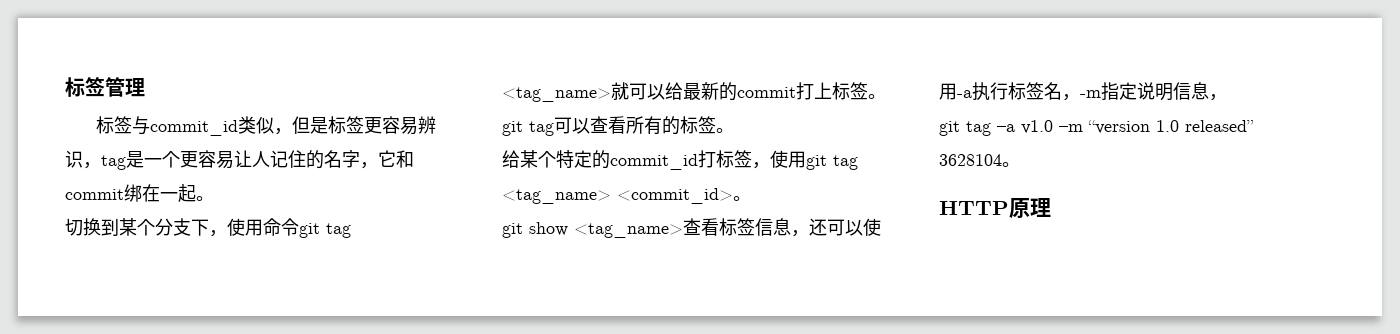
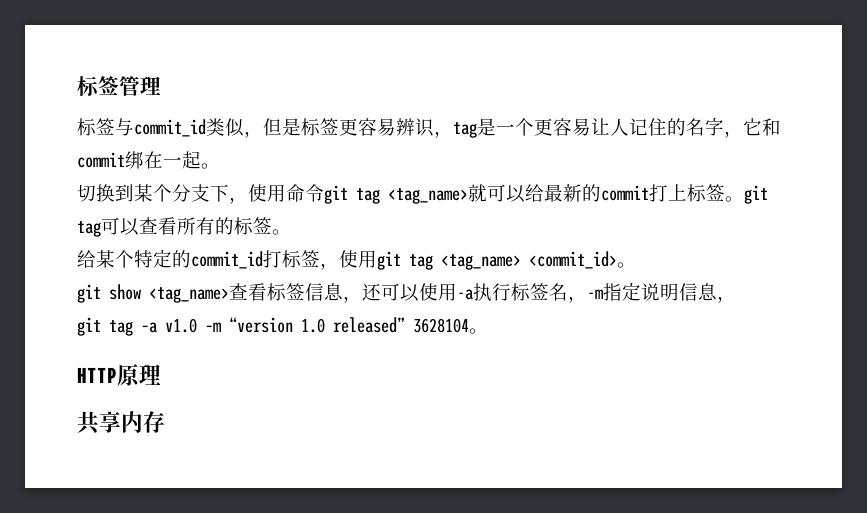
(1051, 207) none -> [77,411,165,435] // 共享内存

